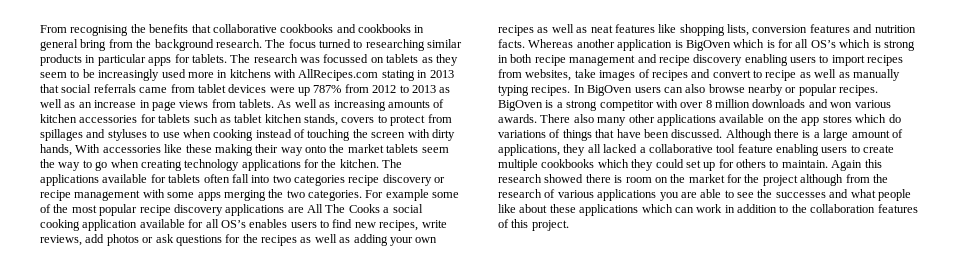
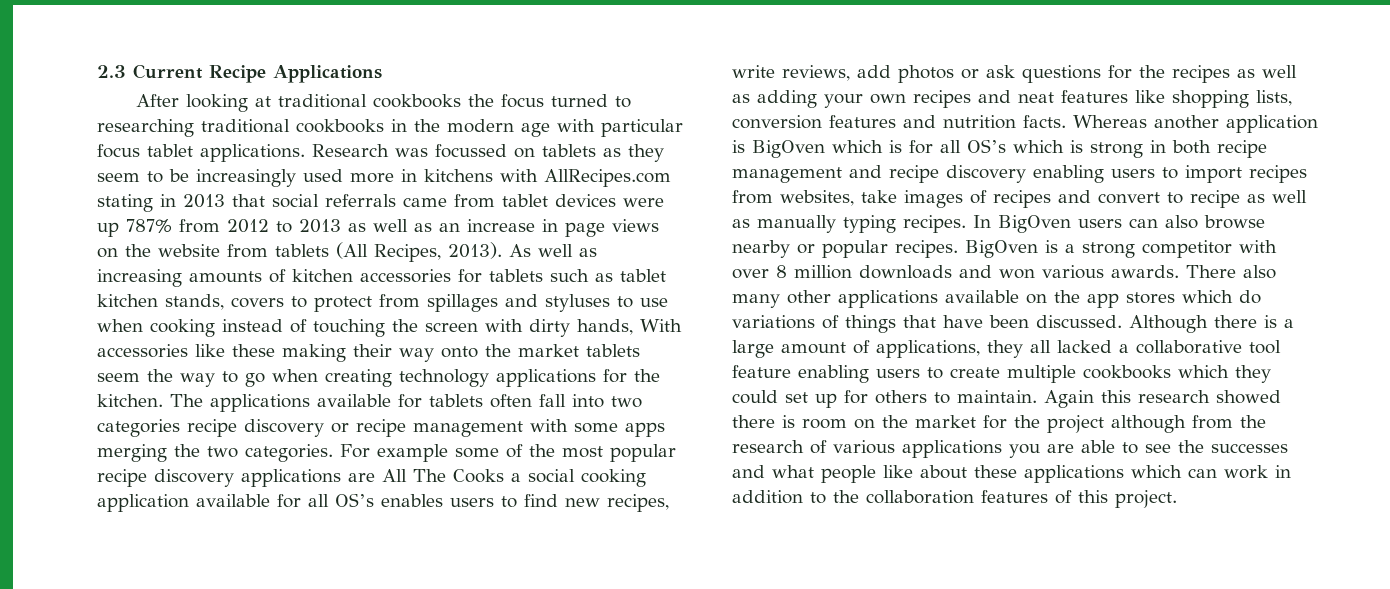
[40,24,425,36] [40,39,463,51] [40,54,298,66] From recognising the benefits that collaborative cookbooks and cookbooks in general bring from the background research. The focus turned to researching similar products in particular apps for tablets. The research -> [97,64,382,83] [135,94,631,112] [97,119,683,137] [97,144,389,162] 2.3 Current Recipe Applications // After looking at traditional cookbooks the focus turned to researching traditional cookbooks in the modern age with particular focus tablet applications. Research
[211,99,274,108] from tablets. -> [97,242,502,262] on the website from tablets (All Recipes, 2013).
[537,24,588,33] as well as -> [978,90,1011,103] and

